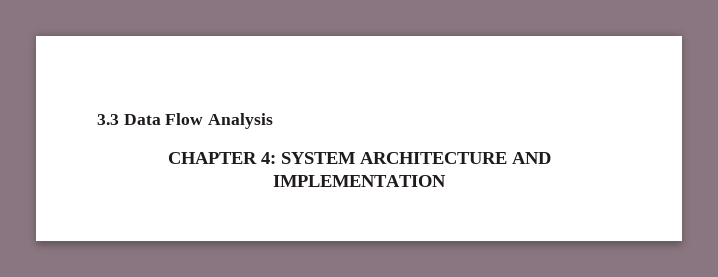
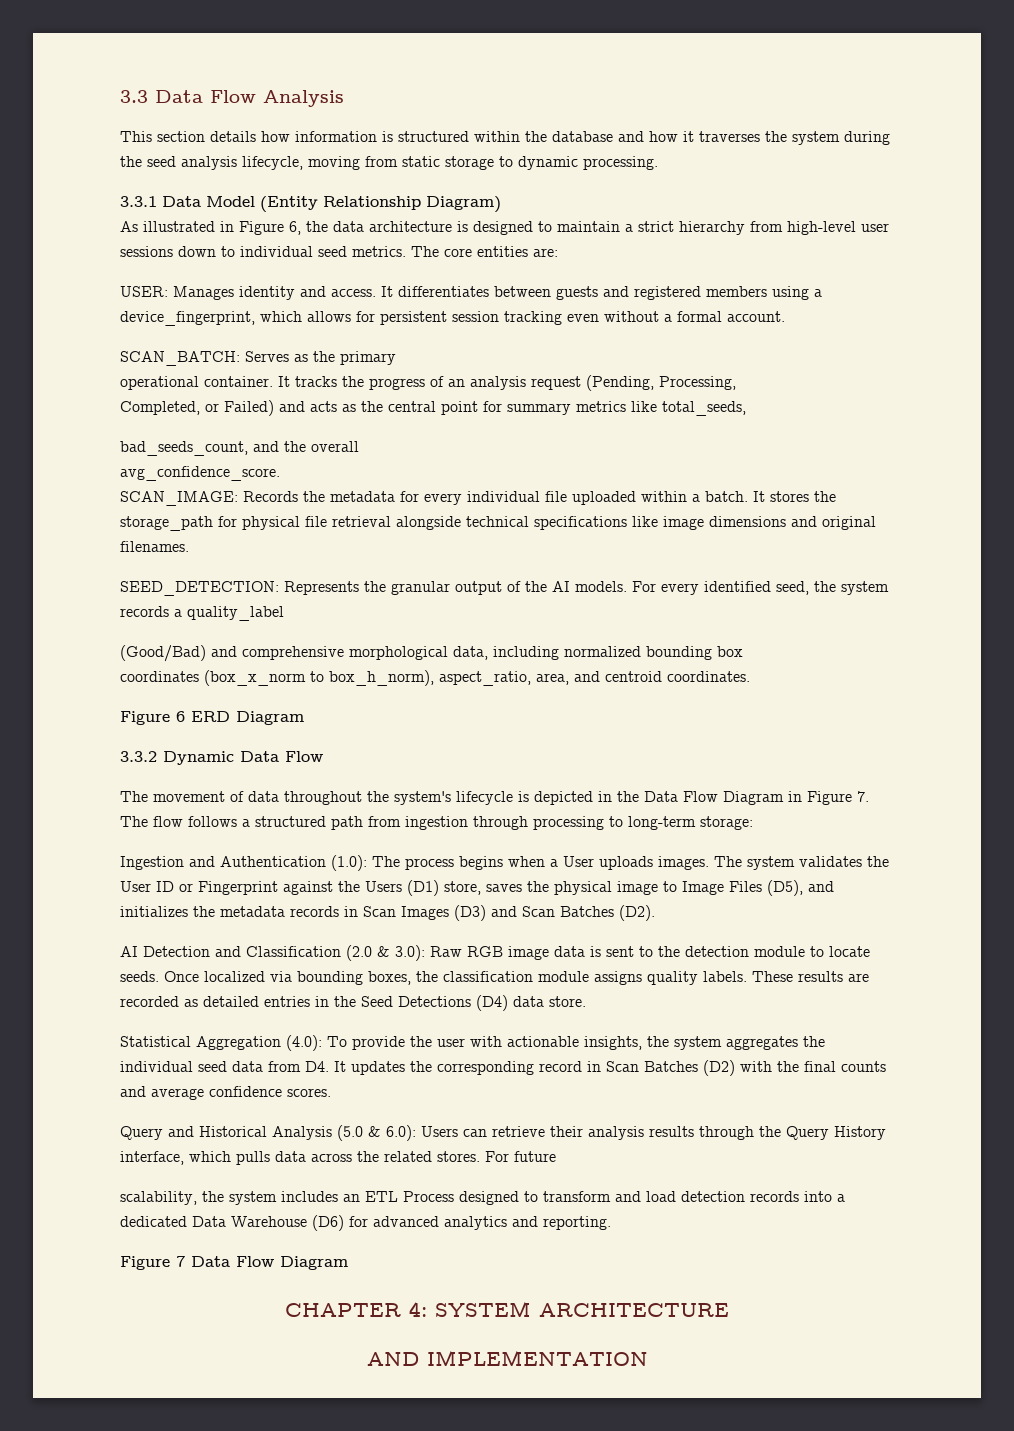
(274, 121) none -> [120,131,890,145] [120,156,658,170] [120,196,501,213] [120,221,889,235] [120,246,558,257] [120,286,822,300] [120,311,785,326] [120,351,396,366] [120,375,736,391] [120,400,746,416] [120,441,359,456] [120,466,280,481] [120,491,836,506] [120,516,876,531] [120,541,189,552] [120,581,889,596] [120,606,284,621] [120,645,743,662] [120,670,750,686] [120,711,304,725] [120,751,323,765] [120,791,869,805] [120,816,753,830] [120,855,889,871] [120,880,834,896] [120,905,655,921] [120,945,870,961] [120,971,869,985] [120,995,586,1011] [120,1035,825,1051] [120,1060,886,1076] [120,1086,331,1100] [120,1125,886,1141] [120,1151,556,1165] [120,1191,845,1205] [120,1215,611,1231] [120,1256,348,1270] // This section details how information is structured within the database and how it traverses the system during the seed analysis lifecycle, moving from static storage to dynamic processing. // 3.3.1 Data Model (Entity Relationship Diagram) // As illustrated in Figure 6, the data architecture is designed to maintain a strict hierarchy from high-level user sessions down to individual seed metrics. The core entities are: // USER: Manages identity and access. It differentiates between guests and registered members using a device_fingerprint, which allows for persistent session tracking even without a formal account. // SCAN_BATCH: Serves as the primary // operational container. It tracks the progress of an analysis request (Pending, Processing, // Completed, or Failed) and acts as the central point for summary metrics like total_seeds, // bad_seeds_count, and the overall // avg_confidence_score. // SCAN_IMAGE: Records the metadata for every individual file uploaded within a batch. It stores the storage_path for physical file retrieval alongside technical specifications like image dimensions and original filenames. // SEED_DETECTION: Represents the granular output of the AI models. For every identified seed, the system records a quality_label // (Good/Bad) and comprehensive morphological data, including normalized bounding box // coordinates (box_x_norm to box_h_norm), aspect_ratio, area, and centroid coordinates. // Figure 6 ERD Diagram // 3.3.2 Dynamic Data Flow // The movement of data throughout the system's lifecycle is depicted in the Data Flow Diagram in Figure 7. The flow follows a structured path from ingestion through processing to long-term storage: // Ingestion and Authentication (1.0): The process begins when a User uploads images. The system validates the User ID or Fingerprint against the Users (D1) store, saves the physical image to Image Files (D5), and initializes the metadata records in Scan Images (D3) and Scan Batches (D2). // AI Detection and Classification (2.0 & 3.0): Raw RGB image data is sent to the detection module to locate seeds. Once localized via bounding boxes, the classification module assigns quality labels. These results are recorded as detailed entries in the Seed Detections (D4) data store. // Statistical Aggregation (4.0): To provide the user with actionable insights, the system aggregates the individual seed data from D4. It updates the corresponding record in Scan Batches (D2) with the final counts and average confidence scores. // Query and Historical Analysis (5.0 & 6.0): Users can retrieve their analysis results through the Query History interface, which pulls data across the related stores. For future // scalability, the system includes an ETL Process designed to transform and load detection records into a dedicated Data Warehouse (D6) for advanced analytics and reporting. // Figure 7 Data Flow Diagram
(507, 158) none -> (729, 1310) //

